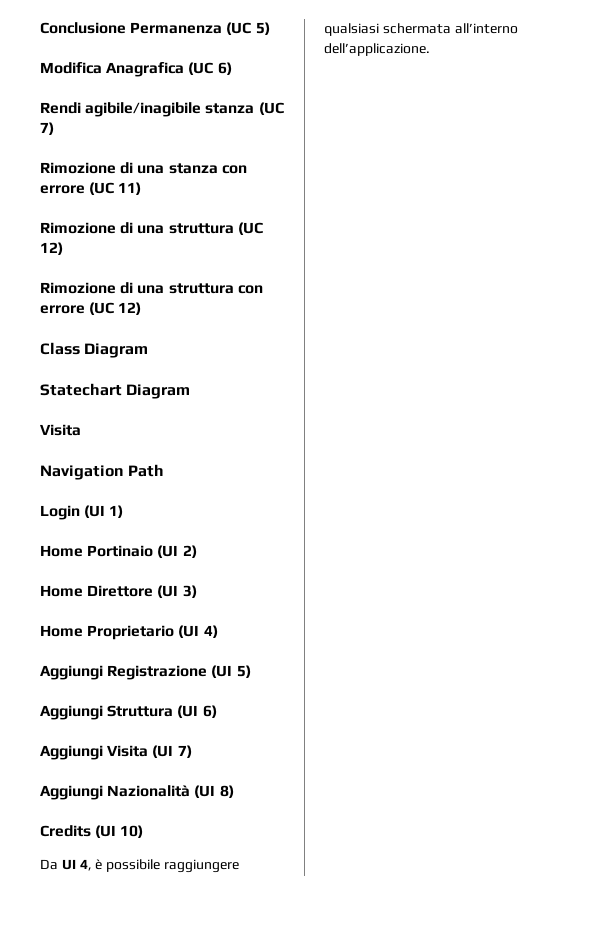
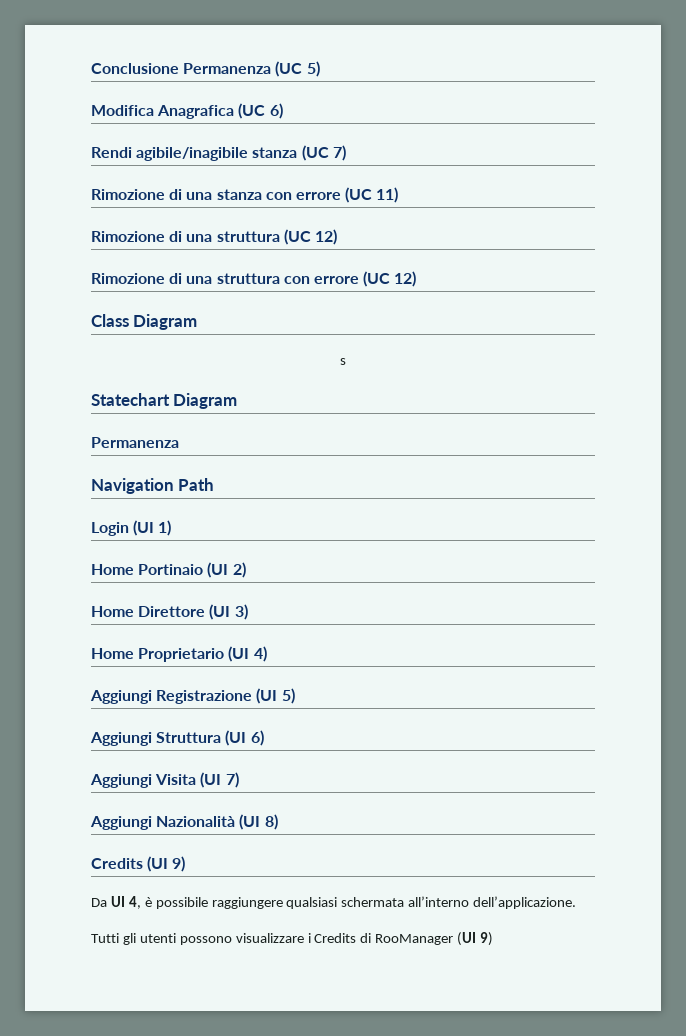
(149, 350) none -> [340,358,346,365] // s
[40,424,81,436] Visita -> [91,437,179,448] Permanenza
[120,825,144,838] 10) -> [172,856,186,872] 9)
(430, 49) none -> [91,932,494,946] // Tutti gli utenti possono visualizzare i Credits di RooManager (UI 9)

